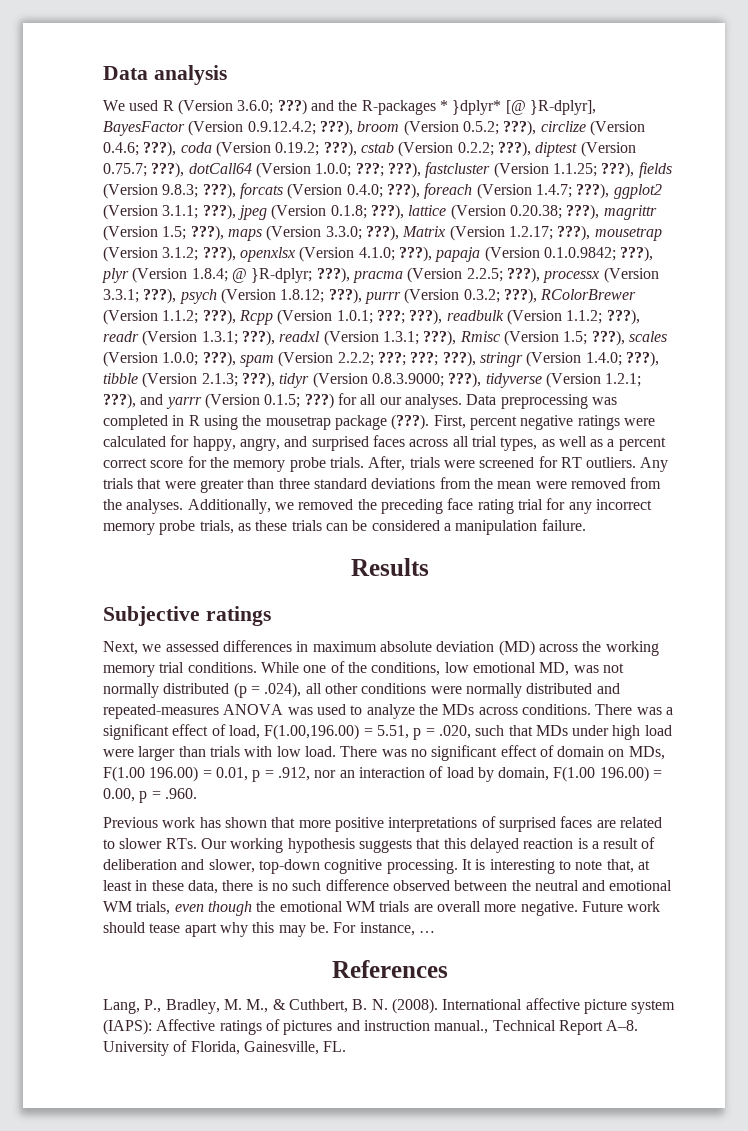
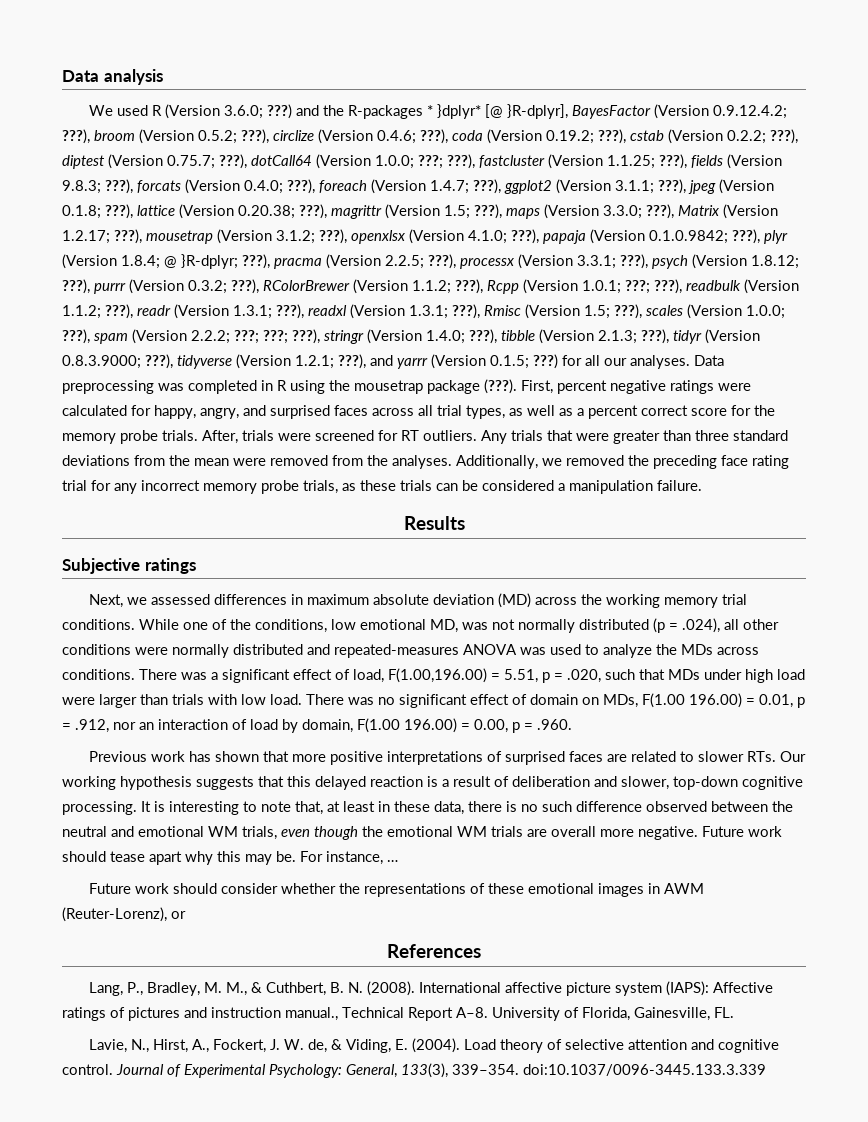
(435, 932) none -> [89,883,705,897] [62,907,186,922] // Future work should consider whether the representations of these emotional images in AWM (Reuter-Lorenz), or
(347, 1046) none -> [89,1038,780,1053] [62,1063,766,1078] // Lavie, N., Hirst, A., Fockert, J. W. de, & Viding, E. (2004). Load theory of selective attention and cognitive control. Journal of Experimental Psychology: General, 133(3), 339–354. doi:10.1037/0096-3445.133.3.339

